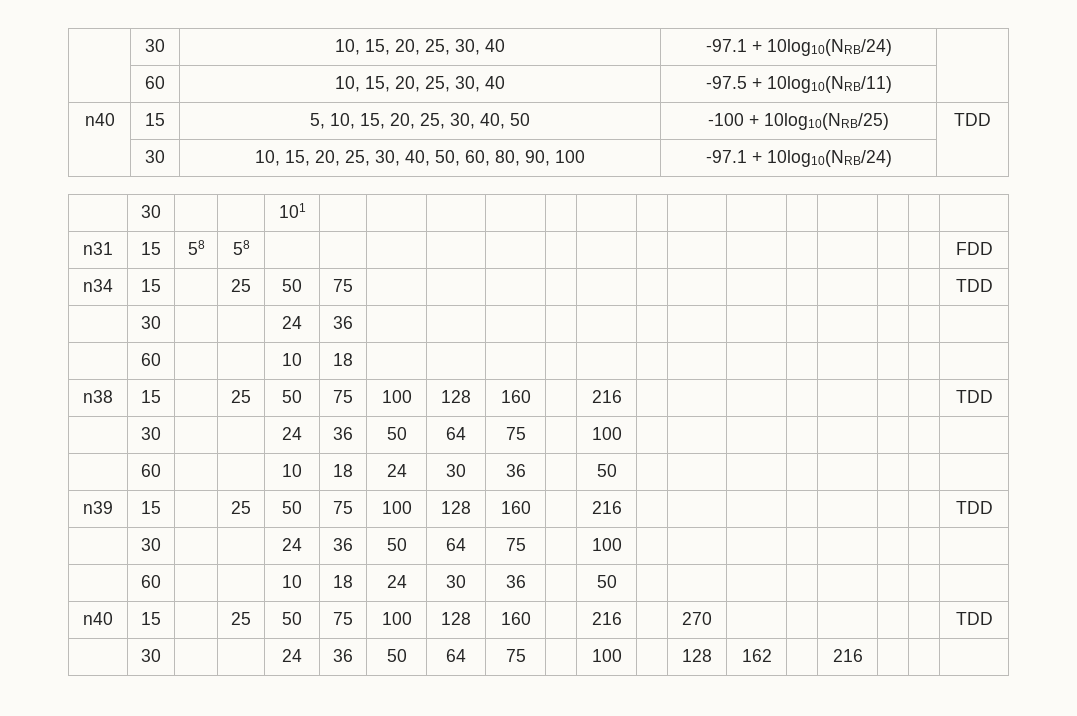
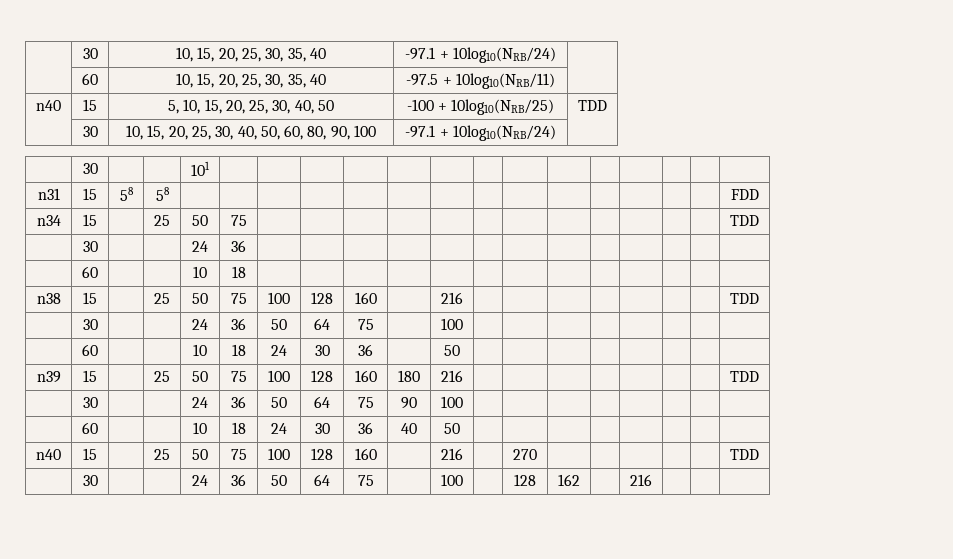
[145,39,165,52] [335,39,480,55] | 30 | 10, 15, 20, 25, 30, -> [82,48,98,59] [176,47,306,62] | 30 | 10, 15, 20, 25, 30, 35,
(480, 84) none -> [287,74,306,88] 35,
[591,501,622,514] [955,501,993,514] [141,538,161,551] [282,538,302,551] [333,538,353,551] [386,538,407,551] [446,538,466,551] [505,538,526,551] [591,538,622,551] [141,575,161,588] [282,575,302,588] [333,575,353,588] [386,575,407,588] [446,575,466,588] [505,575,526,588] | 216 | | | | | | | | TDD // | 30 | | | 24 | 36 | 50 | 64 | 75 | | 100 | | | | | | | | // | 60 | | | 10 | 18 | 24 | 30 | 36 | -> [398,370,420,382] [441,370,463,382] [730,371,759,382] [82,397,98,408] [192,397,208,408] [231,396,246,408] [271,397,287,408] [314,396,330,408] [357,397,374,408] [401,397,417,409] [441,396,463,408] [82,422,98,434] [193,422,207,434] [231,422,246,434] [271,423,287,434] [314,423,330,434] [358,422,373,434] [401,423,417,434] 180 | 216 | | | | | | | | TDD // | 30 | | | 24 | 36 | 50 | 64 | 75 | 90 | 100 | | | | | | | | // | 60 | | | 10 | 18 | 24 | 30 | 36 | 40

